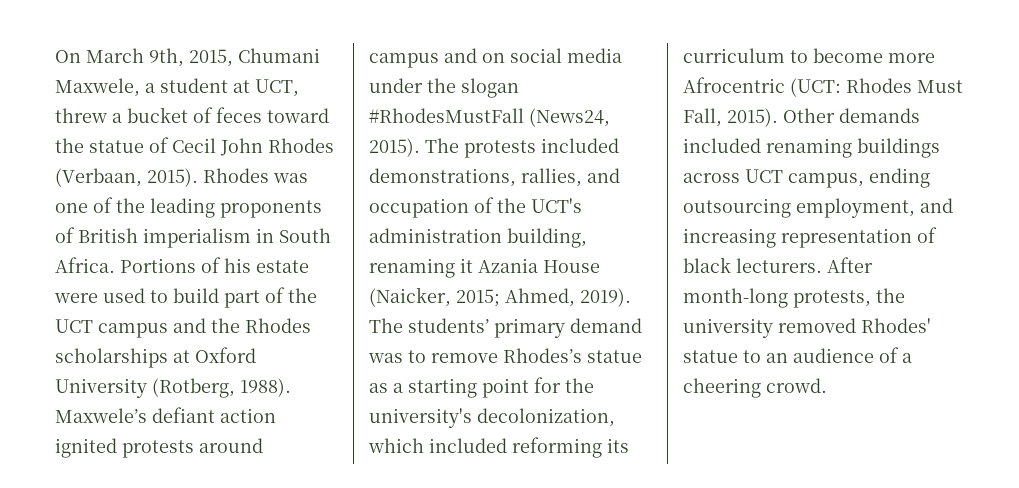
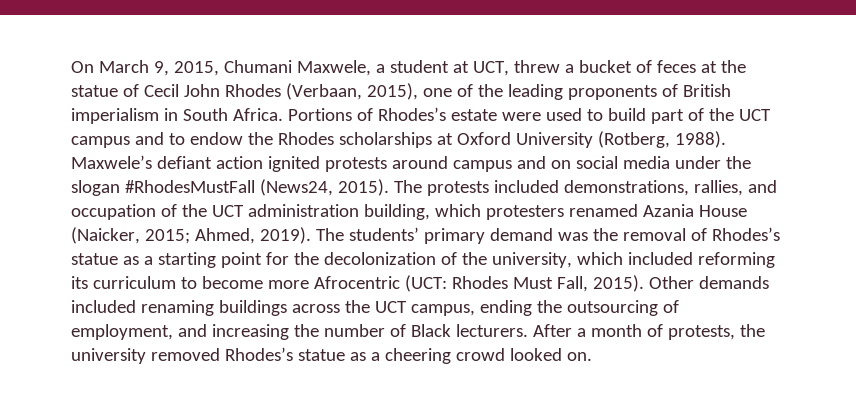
[149,48,184,67] 9th, -> [153,61,169,76] 9,
[267,108,329,123] toward -> [700,61,717,73] at
[147,168,308,187] 2015). Rhodes was -> [366,83,418,100] 2015),
[224,258,251,273] his -> [377,107,446,121] Rhodes’s
(206, 325) none -> [168,132,243,145] to endow
[531,198,582,213] UCT's -> [211,205,244,217] UCT
[369,258,473,278] renaming it -> [434,204,638,220] which protesters renamed
[408,350,498,363] to remove -> [592,228,707,241] the removal of
[369,408,615,428] university's decolonization, -> [323,252,572,268] decolonization of the university,
(740, 178) none -> [344,300,370,313] the
[683,198,953,218] [683,227,937,248] [683,257,873,273] [683,288,905,308] [683,318,931,338] [683,347,912,363] [683,378,827,398] outsourcing employment, and increasing representation of black lecturers. After month-long protests, the university removed Rhodes' statue to an audience of a cheering crowd. -> [536,300,679,316] [71,324,765,340] [71,347,592,364] the outsourcing of employment, and increasing the number of Black lecturers. After a month of protests, the university removed Rhodes’s statue as a cheering crowd looked on.

